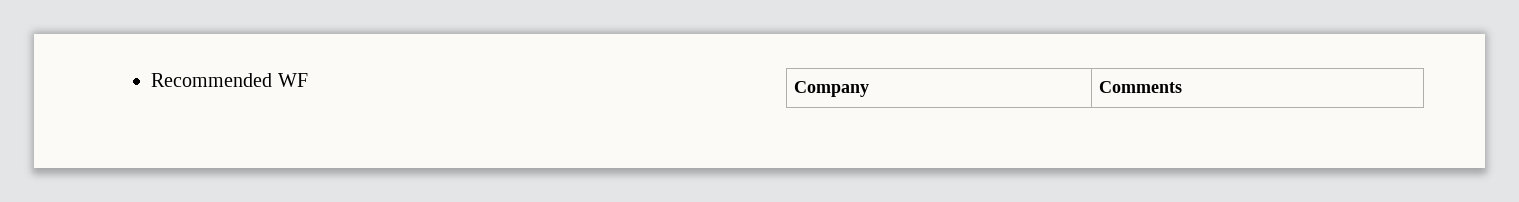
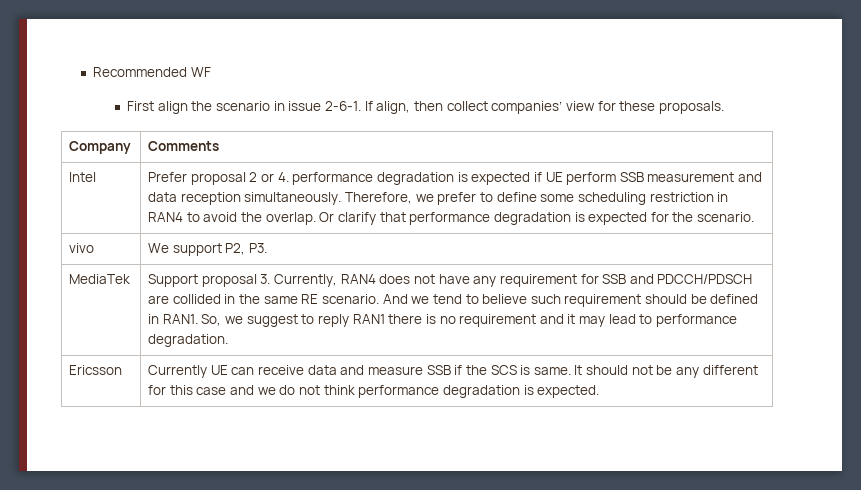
[794,81,870,97] [1099,81,1183,93] // Company | Comments -> [127,101,724,114] [69,141,132,154] [148,141,220,151] [69,172,97,182] [148,172,763,185] [148,192,729,205] [148,212,755,225] [69,243,95,253] [148,243,267,256] [69,274,131,284] [148,274,753,287] [148,294,759,307] [148,314,738,327] [148,334,229,347] [69,365,123,375] [148,365,758,378] [148,385,600,398] // First align the scenario in issue 2-6-1. If align, then collect companies’ view for these proposals. // Company | Comments // Intel | Prefer proposal 2 or 4. performance degradation is expected if UE perform SSB measurement and data reception simultaneously. Therefore, we prefer to define some scheduling restriction in RAN4 to avoid the overlap. Or clarify that performance degradation is expected for the scenario. // vivo | We support P2, P3. // MediaTek | Support proposal 3. Currently, RAN4 does not have any requirement for SSB and PDCCH/PDSCH are collided in the same RE scenario. And we tend to believe such requirement should be defined in RAN1. So, we suggest to reply RAN1 there is no requirement and it may lead to performance degradation. // Ericsson | Currently UE can receive data and measure SSB if the SCS is same. It should not be any different for this case and we do not think performance degradation is expected.

